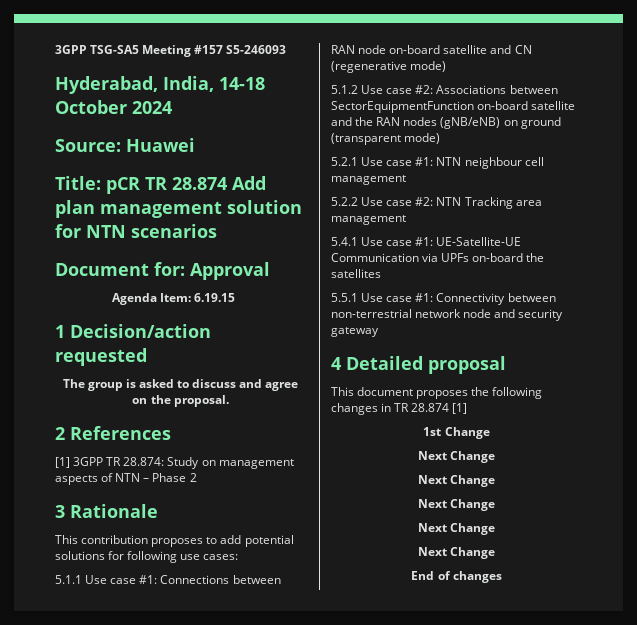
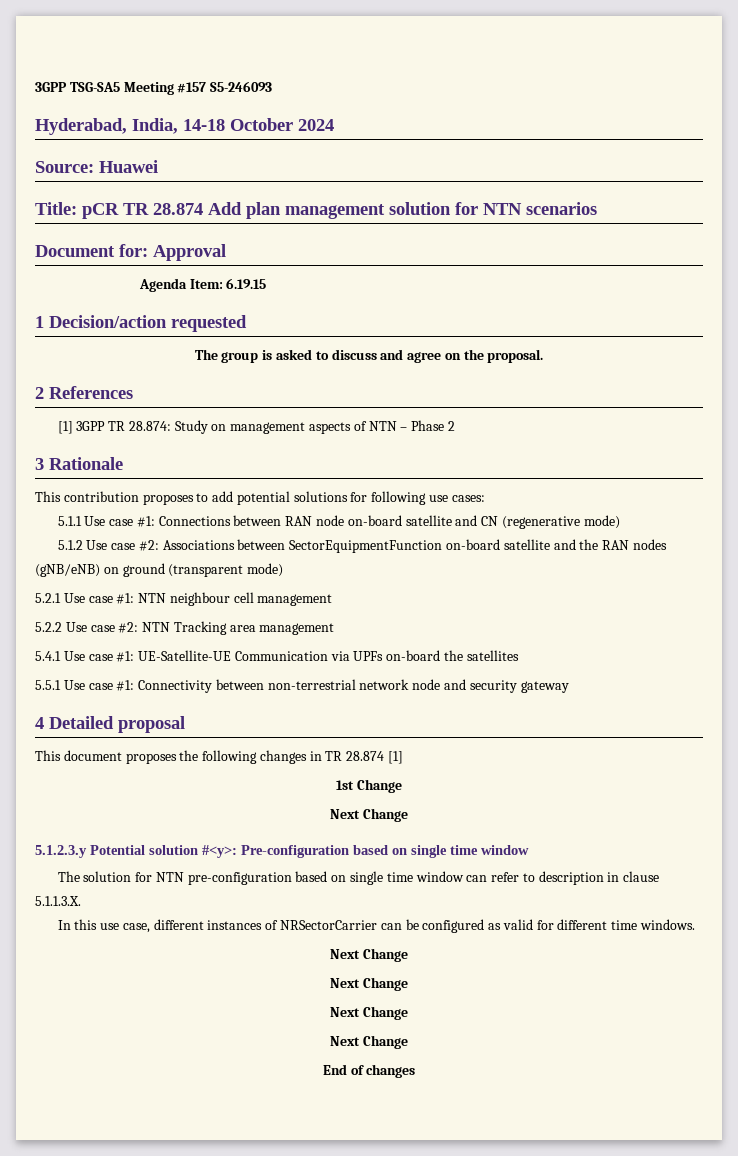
(496, 457) none -> [35,845,529,858] [57,871,660,885] [35,896,81,906] [57,919,695,933] // 5.1.2.3.y Potential solution #<y>: Pre-configuration based on single time window // The solution for NTN pre-configuration based on single time window can refer to description in clause 5.1.1.3.X. // In this use case, different instances of NRSectorCarrier can be configured as valid for different time windows.

